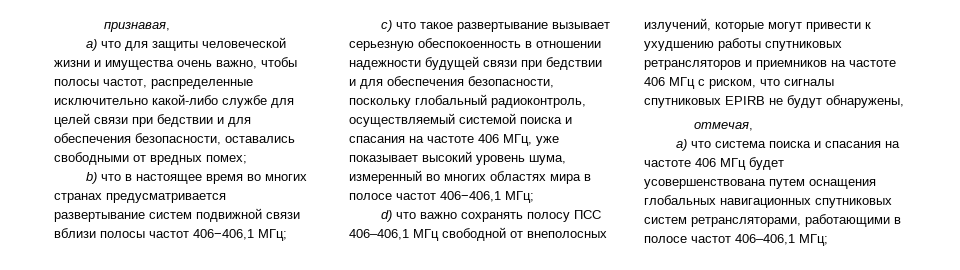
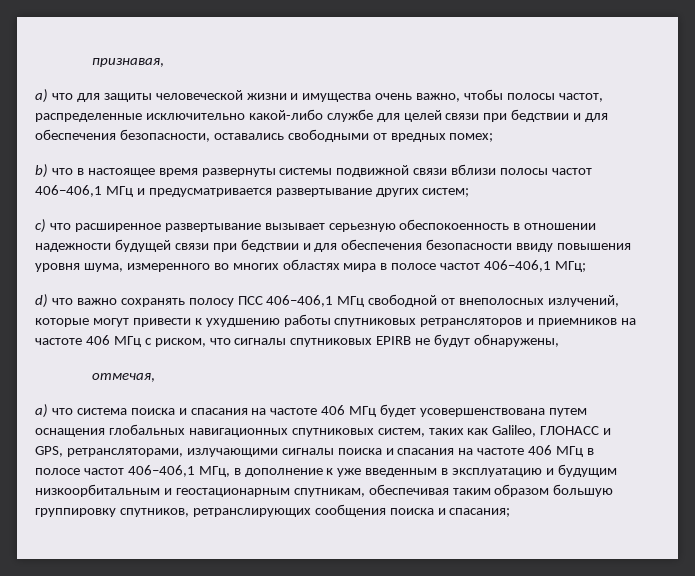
[246,174,307,181] [54,193,226,203] [54,212,192,222] во многих странах предусматривается развертывание систем -> [201,168,333,177] развернуты системы
[258,229,287,241] МГц; -> [105,186,470,197] МГц и предусматривается развертывание других систем;
[419,22,453,29] такое -> [74,223,161,232] расширенное
[468,76,554,88] [349,94,586,108] [349,113,572,127] [349,134,559,146] [349,151,566,165] [349,170,422,184] безопасности, поскольку глобальный радиоконтроль, осуществляемый системой поиска и спасания на частоте 406 МГц, уже показывает высокий уровень шума, измеренный -> [426,239,632,252] [35,263,210,272] безопасности ввиду повышения уровня шума, измеренного
[644,214,901,227] [644,234,828,246] систем ретрансляторами, работающими в полосе частот 406–406,1 МГц; -> [377,425,612,437] [35,445,595,457] [35,464,617,477] [35,484,614,497] [35,504,511,517] систем, таких как Galileo, ГЛОНАСС и GPS, ретрансляторами, излучающими сигналы поиска и спасания на частоте 406 МГц в полосе частот 406–406,1 МГц, в дополнение к уже введенным в эксплуатацию и будущим низкоорбитальным и геостационарным спутникам, обеспечивая таким образом большую группировку спутников, ретранслирующих сообщения поиска и спасания;

